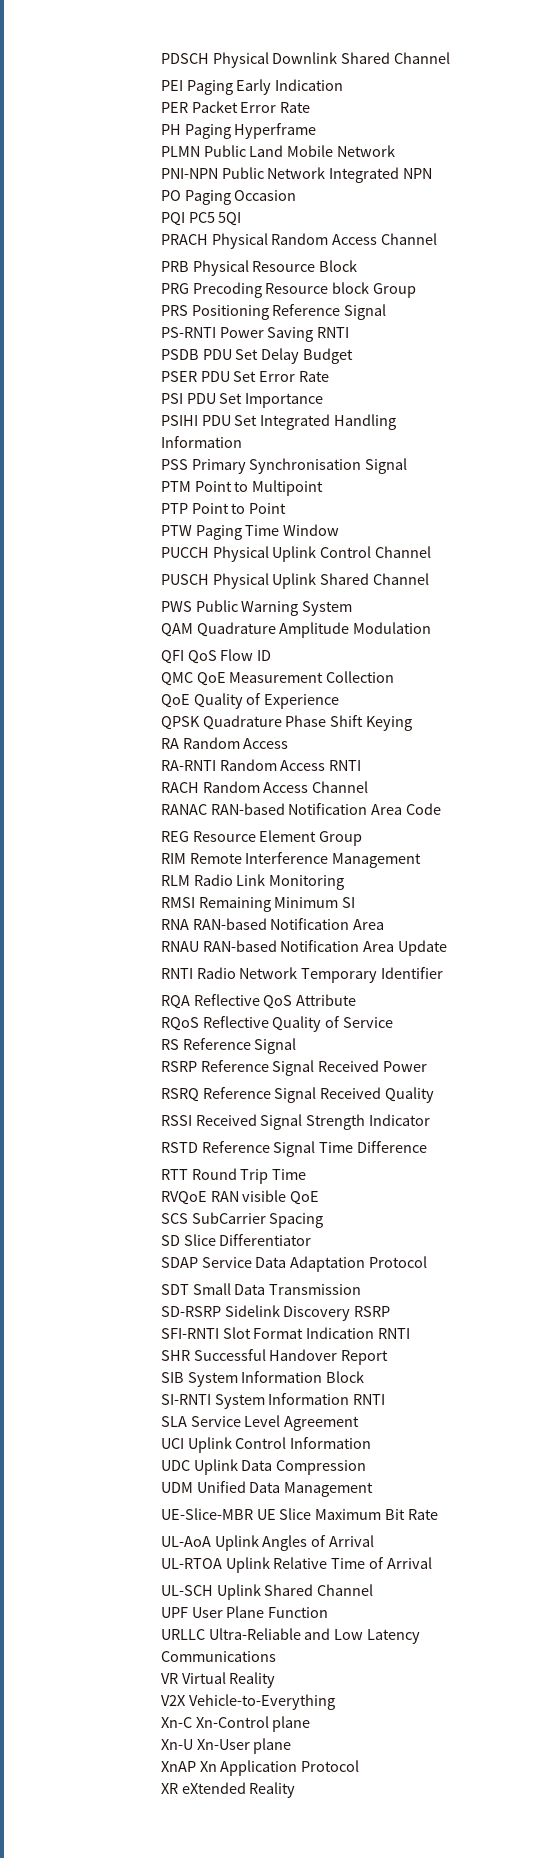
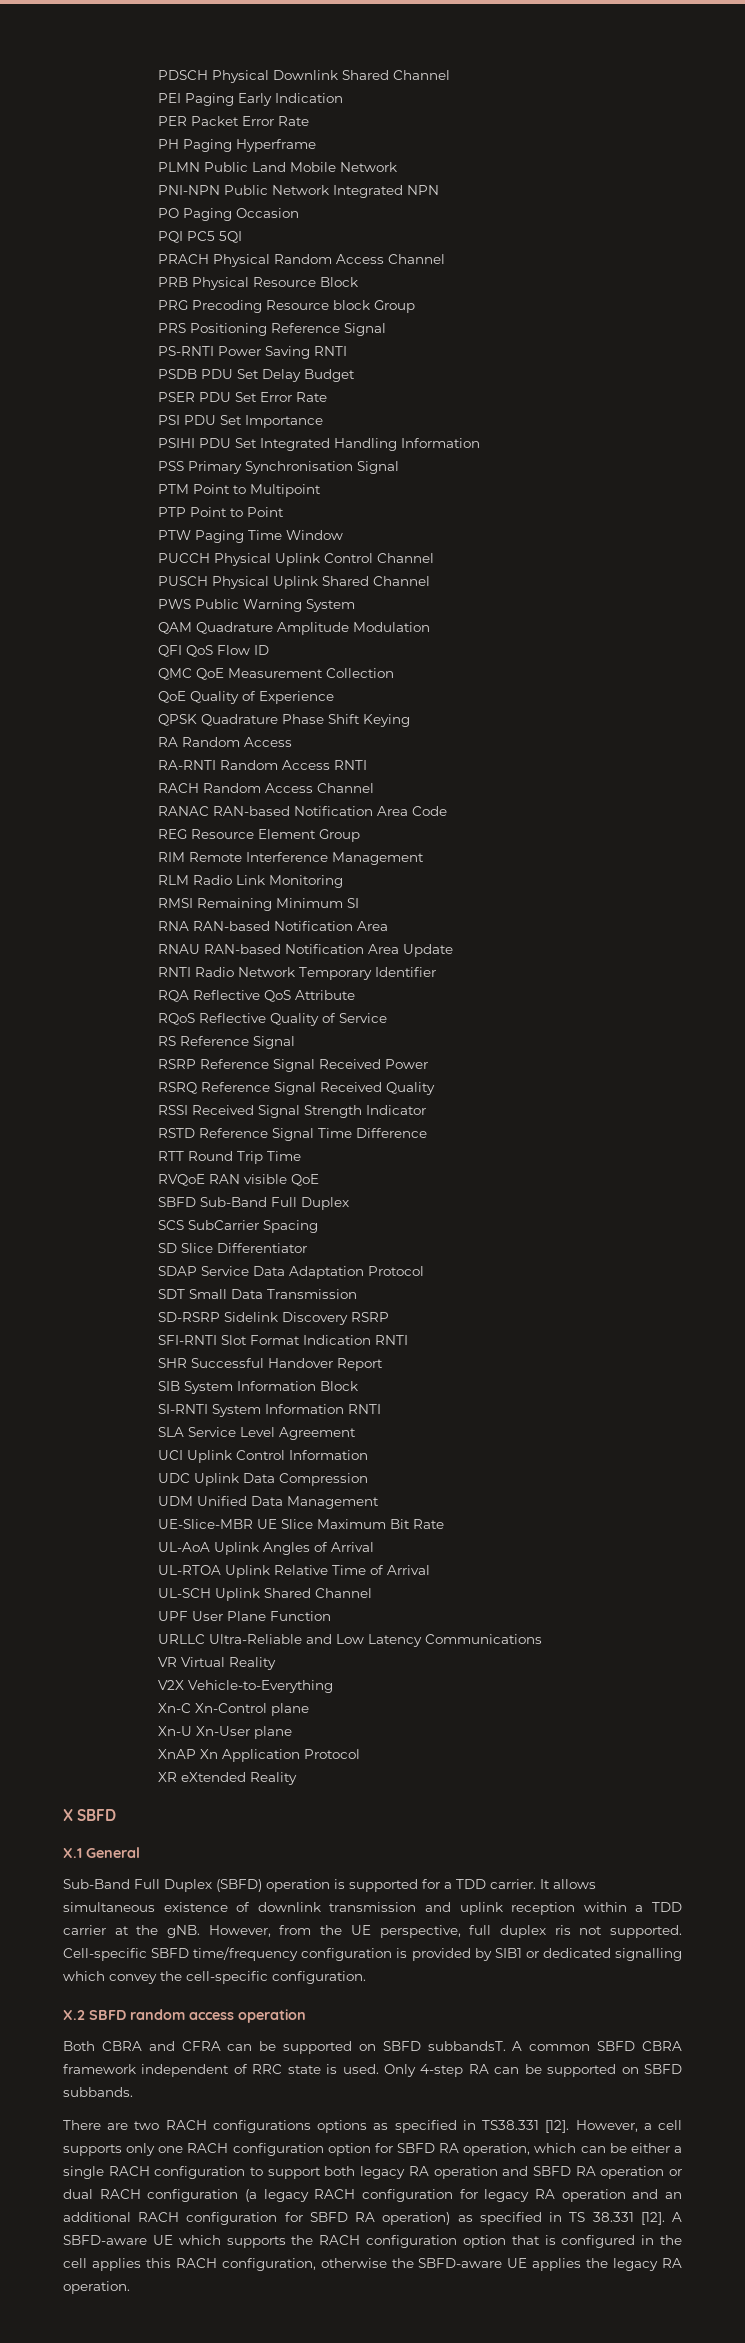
(320, 1198) none -> [157,1197,349,1210] // SBFD Sub-Band Full Duplex
(296, 1790) none -> [63,1809,117,1821] [63,1847,140,1858] [63,1879,596,1892] [63,1902,683,1915] [63,1925,682,1938] [63,1947,683,1961] [63,1971,366,1984] [63,2009,306,2023] [63,2041,682,2054] [63,2064,683,2077] [63,2087,133,2097] [63,2120,683,2133] [63,2143,682,2156] [63,2166,682,2179] [63,2189,682,2202] [63,2212,683,2225] [63,2235,682,2248] [63,2258,682,2271] [63,2281,130,2294] // X SBFD // X.1 General // Sub-Band Full Duplex (SBFD) operation is supported for a TDD carrier. It allows simultaneous existence of downlink transmission and uplink reception within a TDD carrier at the gNB. However, from the UE perspective, full duplex ris not supported. Cell-specific SBFD time/frequency configuration is provided by SIB1 or dedicated signalling which convey the cell-specific configuration. // X.2 SBFD random access operation // Both CBRA and CFRA can be supported on SBFD subbandsT. A common SBFD CBRA framework independent of RRC state is used. Only 4-step RA can be supported on SBFD subbands. // There are two RACH configurations options as specified in TS38.331 [12]. However, a cell supports only one RACH configuration option for SBFD RA operation, which can be either a single RACH configuration to support both legacy RA operation and SBFD RA operation or dual RACH configuration (a legacy RACH configuration for legacy RA operation and an additional RACH configuration for SBFD RA operation) as specified in TS 38.331 [12]. A SBFD-aware UE which supports the RACH configuration option that is configured in the cell applies this RACH configuration, otherwise the SBFD-aware UE applies the legacy RA operation.

